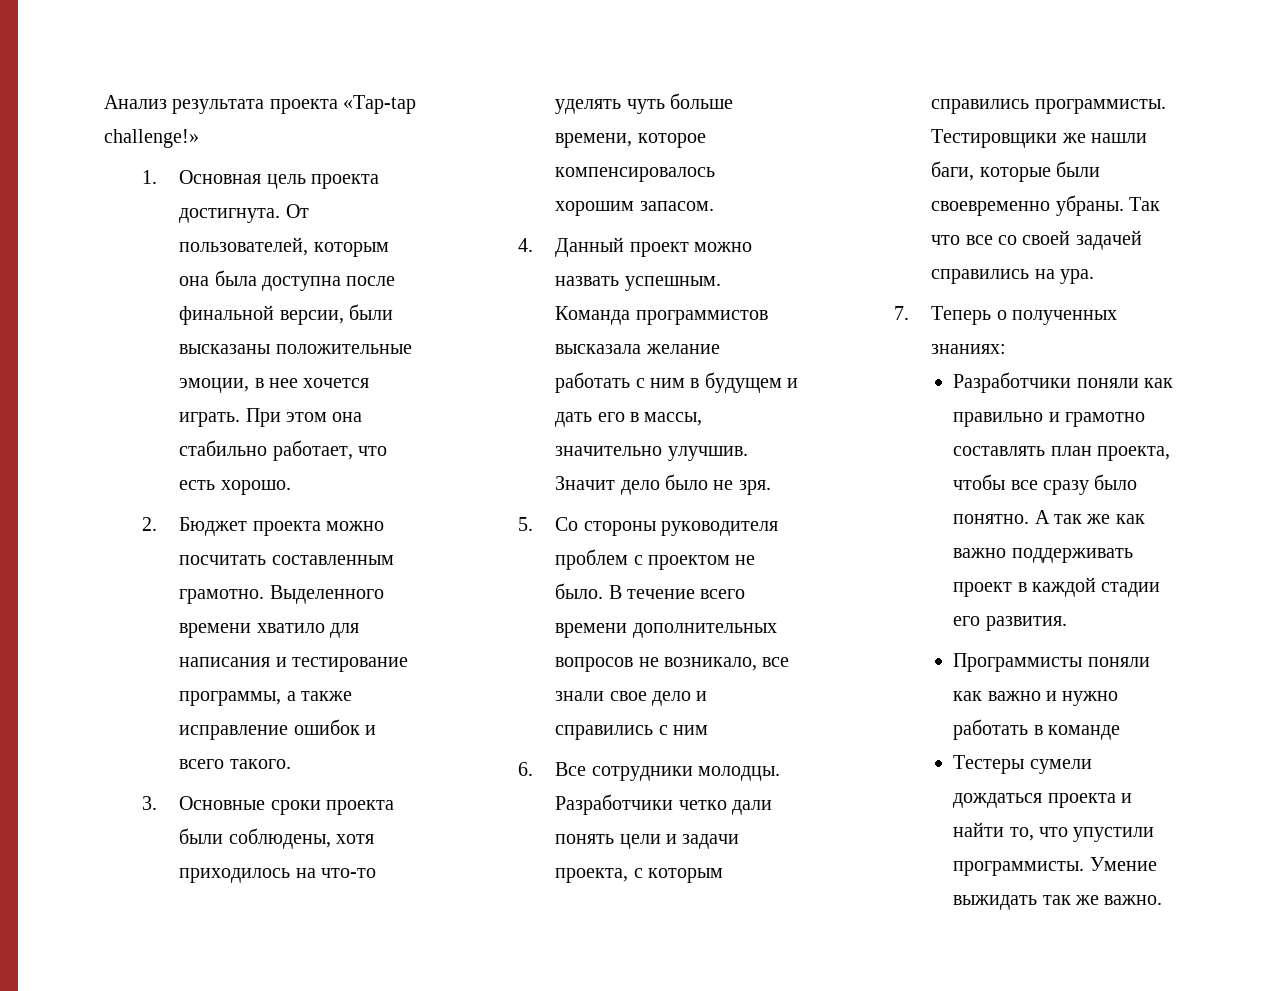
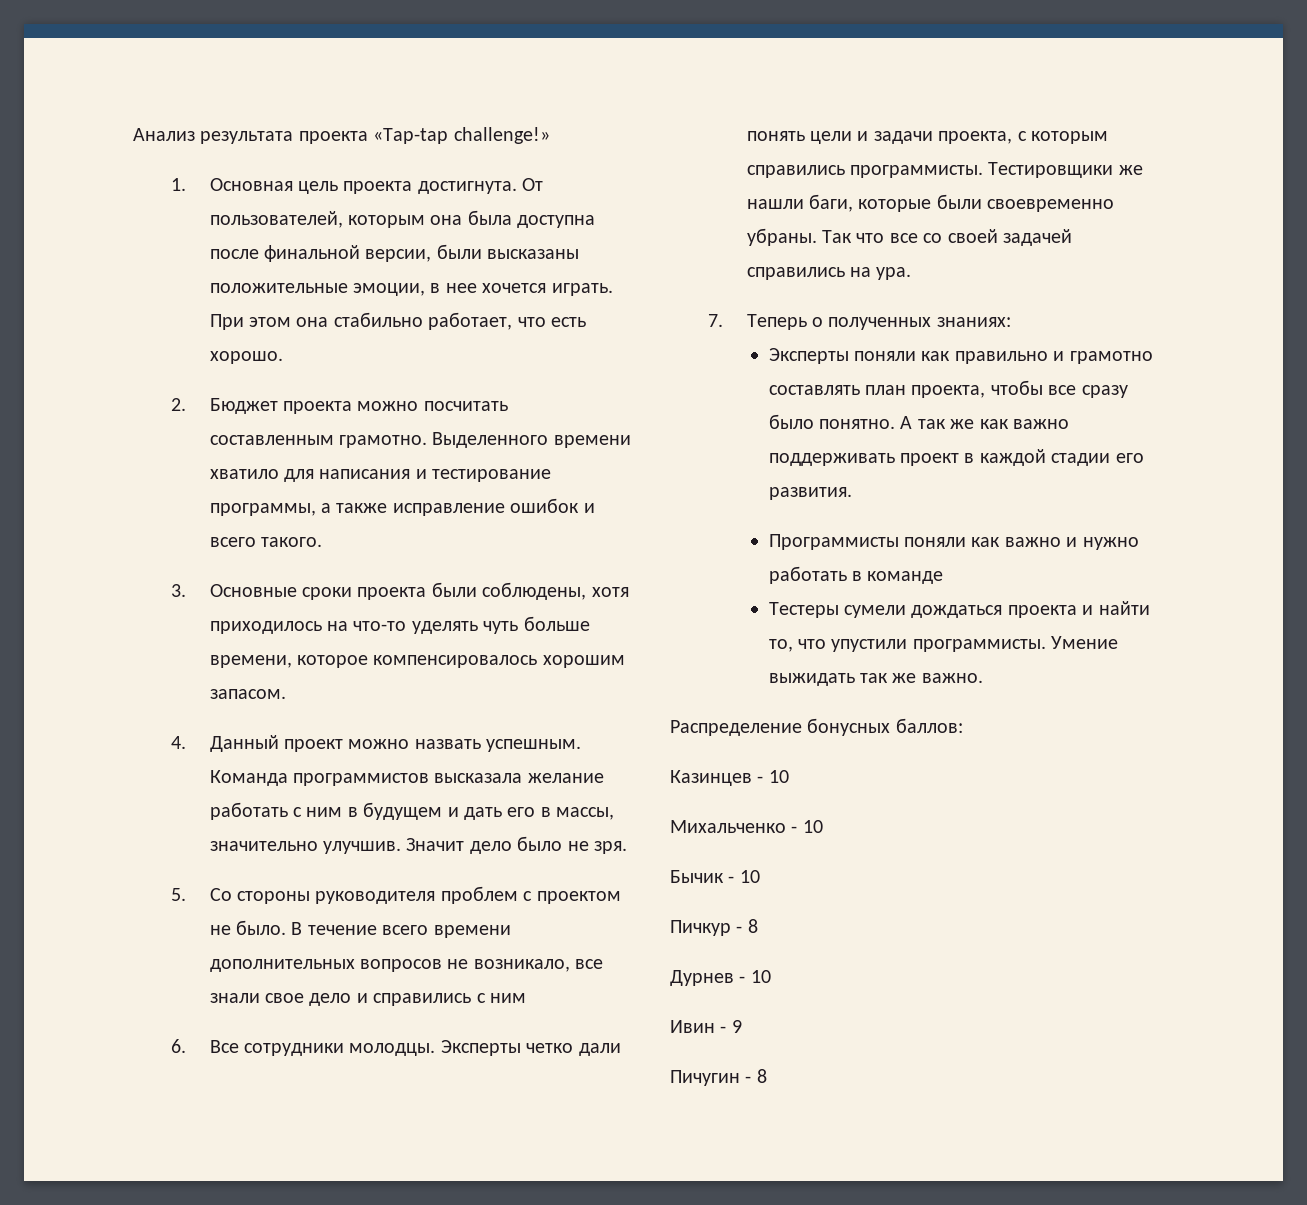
[555,794,674,815] Разработчики -> [440,1040,521,1056] Эксперты
[953,372,1072,393] Разработчики -> [768,348,849,364] Эксперты
(1163, 900) none -> [670,718,963,736] [670,770,789,786] [670,820,823,833] [670,870,760,883] [670,919,758,936] [670,970,771,986] [670,1020,742,1033] [670,1069,767,1086] // Распределение бонусных баллов: // Казинцев - 10 // Михальченко - 10 // Бычик - 10 // Пичкур - 8 // Дурнев - 10 // Ивин - 9 // Пичугин - 8

